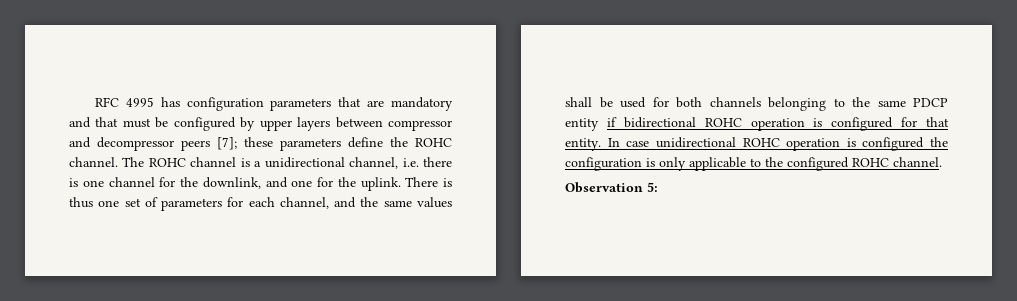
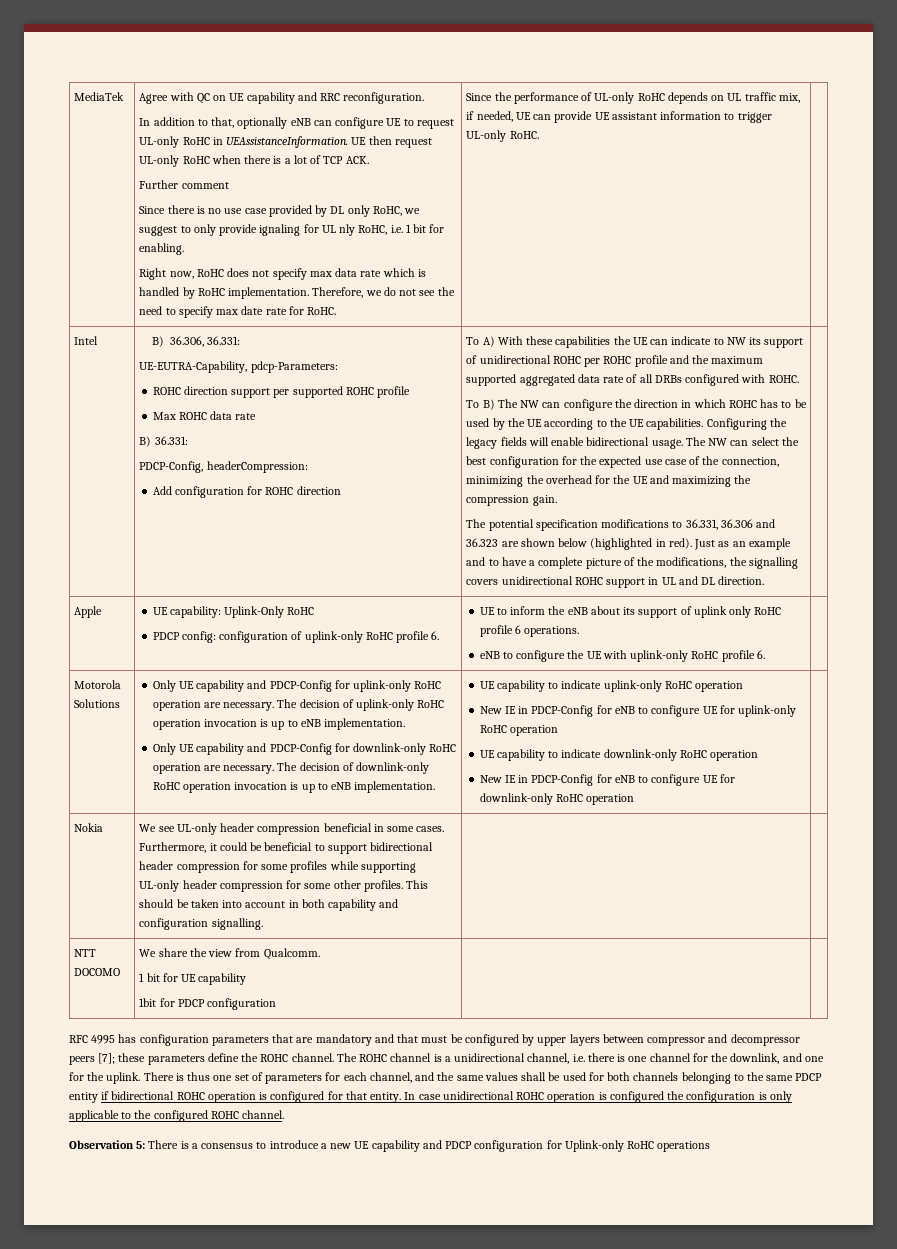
(94, 102) none -> [74,92,125,101] [139,92,425,104] [139,117,454,129] [139,136,432,148] [139,155,369,167] [139,180,229,189] [139,205,421,217] [139,224,445,236] [139,243,185,255] [139,268,426,280] [139,287,455,299] [139,306,337,318] [466,92,800,104] [466,111,772,123] [466,130,539,142] [74,336,99,345] [151,336,241,347] [139,361,338,373] [152,386,411,398] [152,411,257,420] [139,436,188,447] [139,461,308,473] [152,486,341,498] [466,336,804,348] [466,355,764,367] [466,374,799,386] [466,399,807,411] [466,418,787,430] [466,437,799,449] [466,456,779,468] [466,475,752,487] [466,495,557,506] [466,519,776,531] [466,538,791,550] [466,557,798,569] [466,576,765,588] [74,606,103,618] [152,606,315,618] [152,631,440,643] [479,606,782,618] [479,625,580,637] [479,650,765,662] [74,680,122,689] [74,699,121,708] [152,680,442,692] [152,699,445,711] [152,718,406,730] [152,743,457,755] [152,762,430,774] [152,781,436,793] [479,680,744,692] [479,705,797,717] [479,725,558,736] [479,749,759,761] [479,774,735,786] [479,793,635,805] [74,823,104,832] [139,823,445,835] [139,842,434,854] [139,861,416,873] [139,880,429,892] [139,899,399,911] [139,918,263,930] [74,949,97,957] [74,968,121,976] [139,948,320,960] [139,973,247,985] [139,998,277,1010] MediaTek | Agree with QC on UE capability and RRC reconfiguration. // In addition to that, optionally eNB can configure UE to request UL-only RoHC in UEAssistanceInformation. UE then request UL-only RoHC when there is a lot of TCP ACK. // Further comment // Since there is no use case provided by DL only RoHC, we suggest to only provide ignaling for UL nly RoHC, i.e. 1 bit for enabling. // Right now, RoHC does not specify max data rate which is handled by RoHC implementation. Therefore, we do not see the need to specify max date rate for RoHC. | Since the performance of UL-only RoHC depends on UL traffic mix, if needed, UE can provide UE assistant information to trigger UL-only RoHC. | // Intel | B) 36.306, 36.331: // UE-EUTRA-Capability, pdcp-Parameters: // ROHC direction support per supported ROHC profile // Max ROHC data rate // B) 36.331: // PDCP-Config, headerCompression: // Add configuration for ROHC direction | To A) With these capabilities the UE can indicate to NW its support of unidirectional ROHC per ROHC profile and the maximum supported aggregated data rate of all DRBs configured with ROHC. // To B) The NW can configure the direction in which ROHC has to be used by the UE according to the UE capabilities. Configuring the legacy fields will enable bidirectional usage. The NW can select the best configuration for the expected use case of the connection, minimizing the overhead for the UE and maximizing the compression gain. // The potential specification modifications to 36.331, 36.306 and 36.323 are shown below (highlighted in red). Just as an example and to have a complete picture of the modifications, the signalling covers unidirectional ROHC support in UL and DL direction. | // Apple | UE capability: Uplink-Only RoHC // PDCP config: configuration of uplink-only RoHC profile 6. | UE to inform the eNB about its support of uplink only RoHC profile 6 operations. // eNB to configure the UE with uplink-only RoHC profile 6. | // Motorola Solutions | Only UE capability and PDCP-Config for uplink-only RoHC operation are necessary. The decision of uplink-only RoHC operation invocation is up to eNB implementation. // Only UE capability and PDCP-Config for downlink-only RoHC operation are necessary. The decision of downlink-only RoHC operation invocation is up to eNB implementation. | UE capability to indicate uplink-only RoHC operation // New IE in PDCP-Config for eNB to configure UE for uplink-only RoHC operation // UE capability to indicate downlink-only RoHC operation // New IE in PDCP-Config for eNB to configure UE for downlink-only RoHC operation | // Nokia | We see UL-only header compression beneficial in some cases. Furthermore, it could be beneficial to support bidirectional header compression for some profiles while supporting UL-only header compression for some other profiles. This should be taken into account in both capability and configuration signalling. | | // NTT DOCOMO | We share the view from Qualcomm. // 1 bit for UE capability // 1bit for PDCP configuration | | //
(658, 187) none -> [148,1140,711,1152] There is a consensus to introduce a new UE capability and PDCP configuration for Uplink-only RoHC operations

